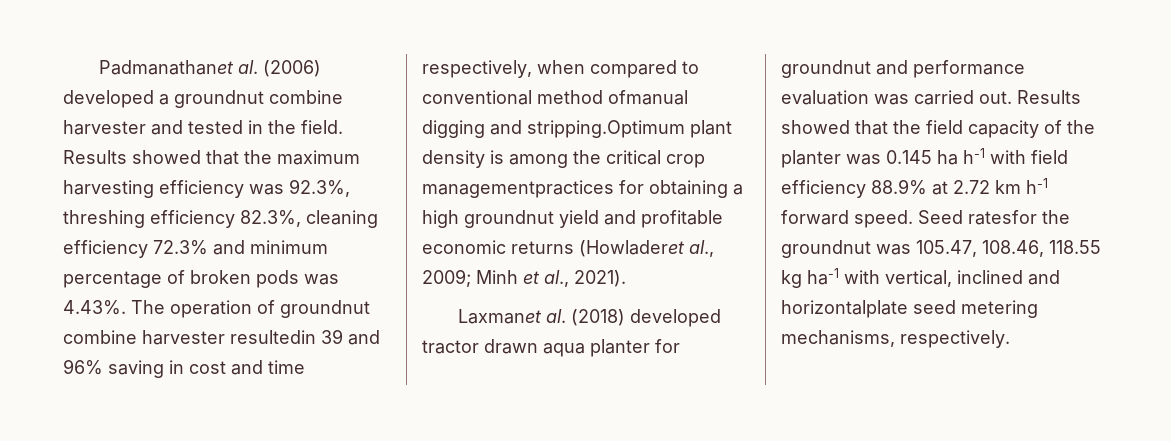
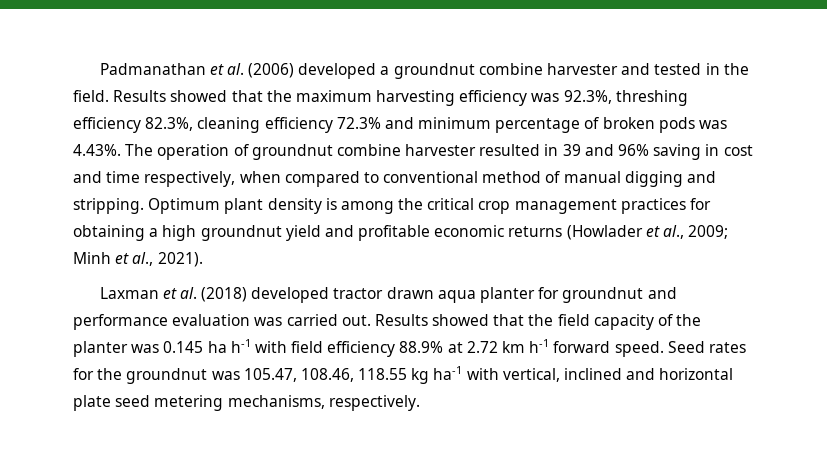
[98,60,234,75] Padmanathanet -> [99,63,224,75] Padmanathan et
[230,330,316,344] resultedin -> [479,144,559,156] resulted in
[608,90,688,105] [422,120,685,138] ofmanual digging and stripping.Optimum -> [545,171,717,187] [73,198,221,214] of manual digging and stripping. Optimum
[422,180,614,198] managementpractices -> [514,198,686,214] management practices
[579,240,685,257] (Howladeret -> [566,225,660,240] (Howlader et
[457,309,542,324] Laxmanet -> [99,287,177,299] Laxman et
[968,210,1037,225] ratesfor -> [708,342,746,353] [73,368,94,380] rates for
[781,300,908,318] horizontalplate -> [659,368,734,380] [73,395,111,411] horizontal plate

